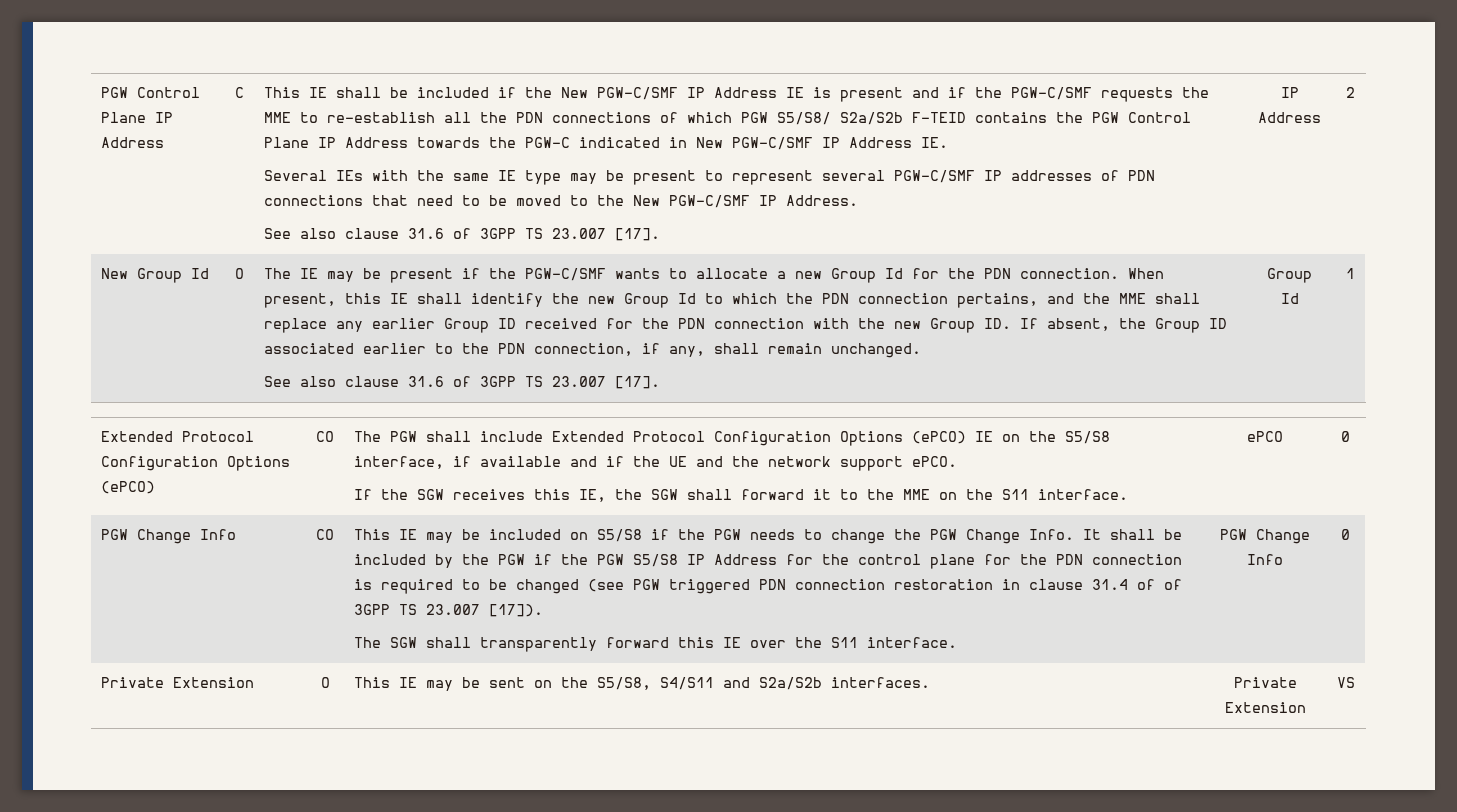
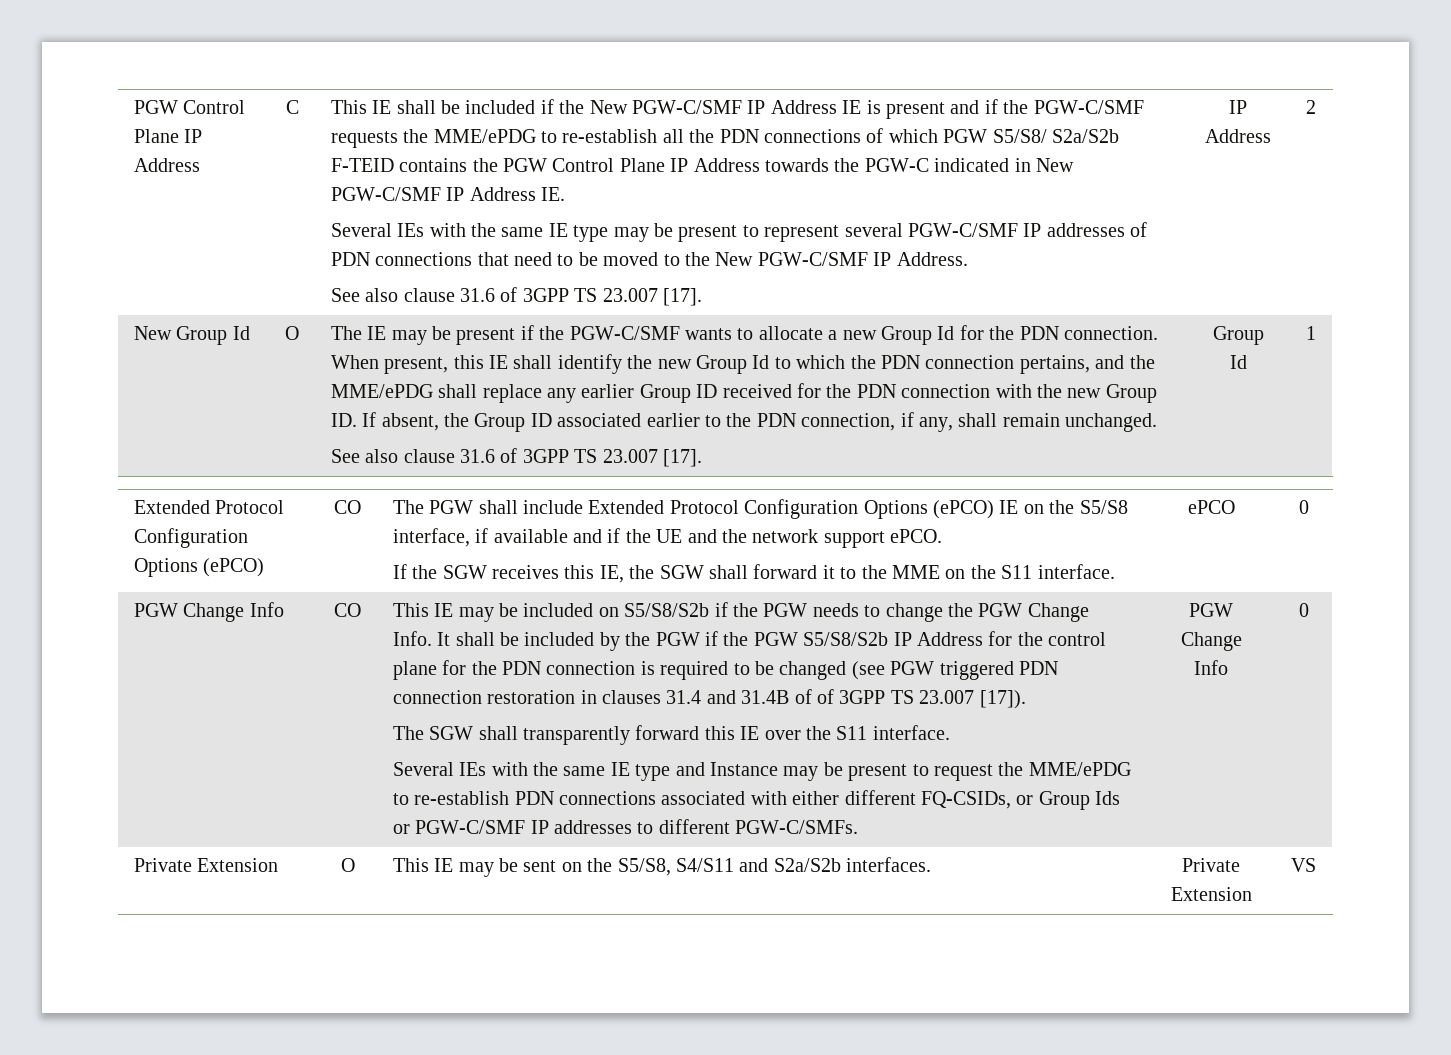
[264,112,292,123] MME -> [433,129,536,143] MME/ePDG
[1119,293,1147,304] MME -> [330,384,433,398] MME/ePDG
[597,529,643,542] S5/S8 -> [624,603,710,617] S5/S8/S2b
[633,554,679,567] S5/S8 -> [803,632,889,646] S5/S8/S2b
[1029,579,1129,590] clause 31.4 -> [602,690,790,704] clauses 31.4 and 31.4B
(958, 642) none -> [392,762,1131,781] [392,790,1121,810] [392,819,859,834] // Several IEs with the same IE type and Instance may be present to request the MME/ePDG to re-establish PDN connections associated with either different FQ-CSIDs, or Group Ids or PGW-C/SMF IP addresses to different PGW-C/SMFs.

